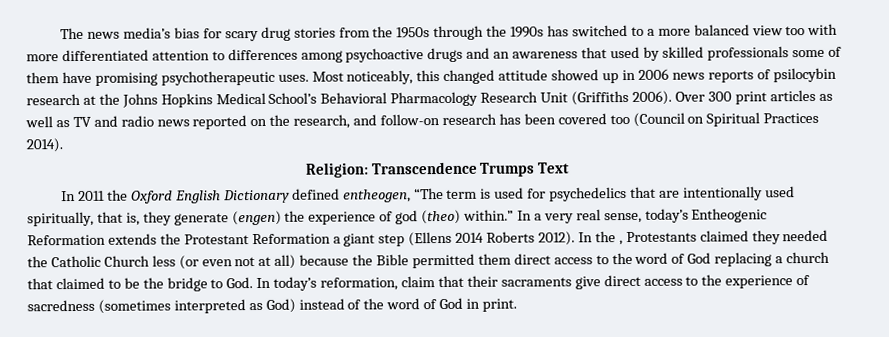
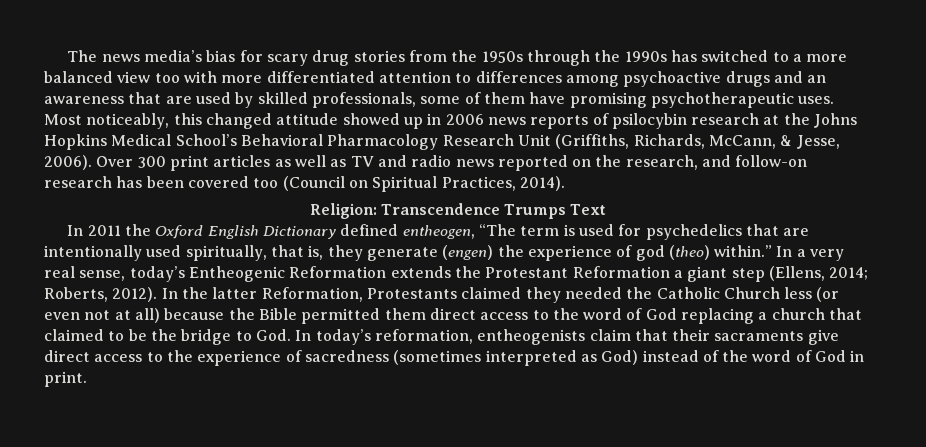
(608, 53) none -> [165,96,192,104] are
[706,46,789,61] professionals -> [311,92,416,108] professionals,
[571,90,630,106] (Griffiths -> [555,134,840,149] (Griffiths, Richards, McCann, & Jesse,
[763,112,820,124] Practices -> [441,176,516,191] Practices,
[408,231,536,247] (Ellens 2014 Roberts -> [768,266,869,281] [44,287,108,302] (Ellens, 2014; Roberts,
[618,240,623,246] , -> [212,287,363,302] latter Reformation,
(399, 284) none -> [477,329,586,345] entheogenists

